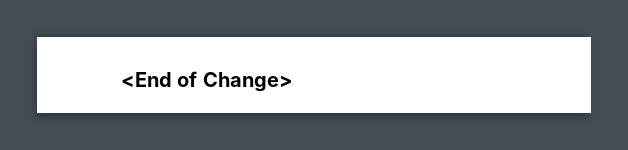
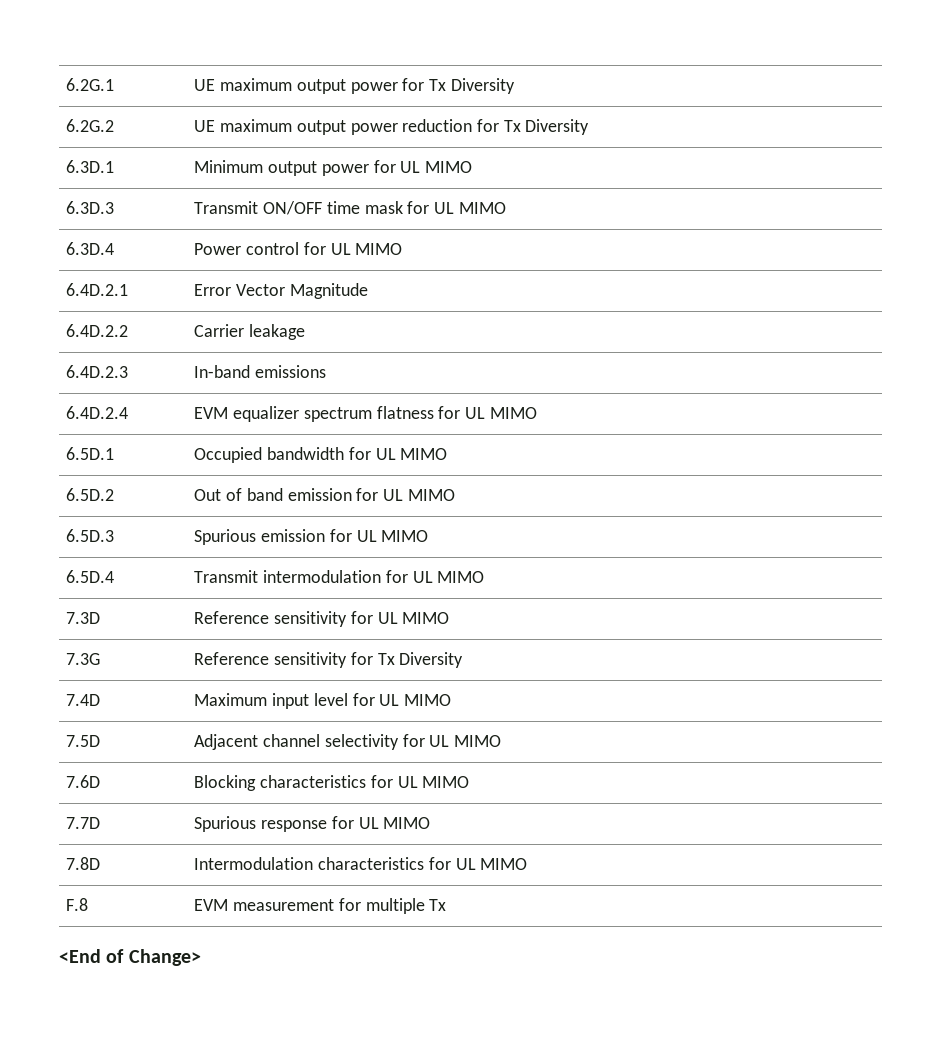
(121, 79) none -> [66,78,115,91] [194,78,515,94] [66,119,115,132] [194,119,590,135] [66,160,115,173] [194,160,472,176] [66,201,115,214] [194,201,506,215] [66,242,115,255] [194,242,403,255] [66,283,129,296] [194,283,368,299] [66,324,129,337] [194,324,306,340] [66,365,129,378] [194,365,327,378] [66,406,129,419] [194,406,537,422] [66,447,115,460] [194,447,448,463] [66,488,115,501] [194,488,455,501] [66,529,115,542] [194,529,429,545] [66,570,115,583] [194,570,485,583] [66,612,101,624] [194,611,450,627] [66,653,101,665] [194,652,464,668] [66,694,101,706] [194,693,451,709] [66,735,101,747] [194,734,501,750] [66,775,101,788] [194,775,470,791] [66,817,101,829] [194,816,431,832] [66,857,101,870] [194,857,528,870] [66,898,89,911] [194,898,447,914] 6.2G.1 | UE maximum output power for Tx Diversity // 6.2G.2 | UE maximum output power reduction for Tx Diversity // 6.3D.1 | Minimum output power for UL MIMO // 6.3D.3 | Transmit ON/OFF time mask for UL MIMO // 6.3D.4 | Power control for UL MIMO // 6.4D.2.1 | Error Vector Magnitude // 6.4D.2.2 | Carrier leakage // 6.4D.2.3 | In-band emissions // 6.4D.2.4 | EVM equalizer spectrum flatness for UL MIMO // 6.5D.1 | Occupied bandwidth for UL MIMO // 6.5D.2 | Out of band emission for UL MIMO // 6.5D.3 | Spurious emission for UL MIMO // 6.5D.4 | Transmit intermodulation for UL MIMO // 7.3D | Reference sensitivity for UL MIMO // 7.3G | Reference sensitivity for Tx Diversity // 7.4D | Maximum input level for UL MIMO // 7.5D | Adjacent channel selectivity for UL MIMO // 7.6D | Blocking characteristics for UL MIMO // 7.7D | Spurious response for UL MIMO // 7.8D | Intermodulation characteristics for UL MIMO // F.8 | EVM measurement for multiple Tx //

